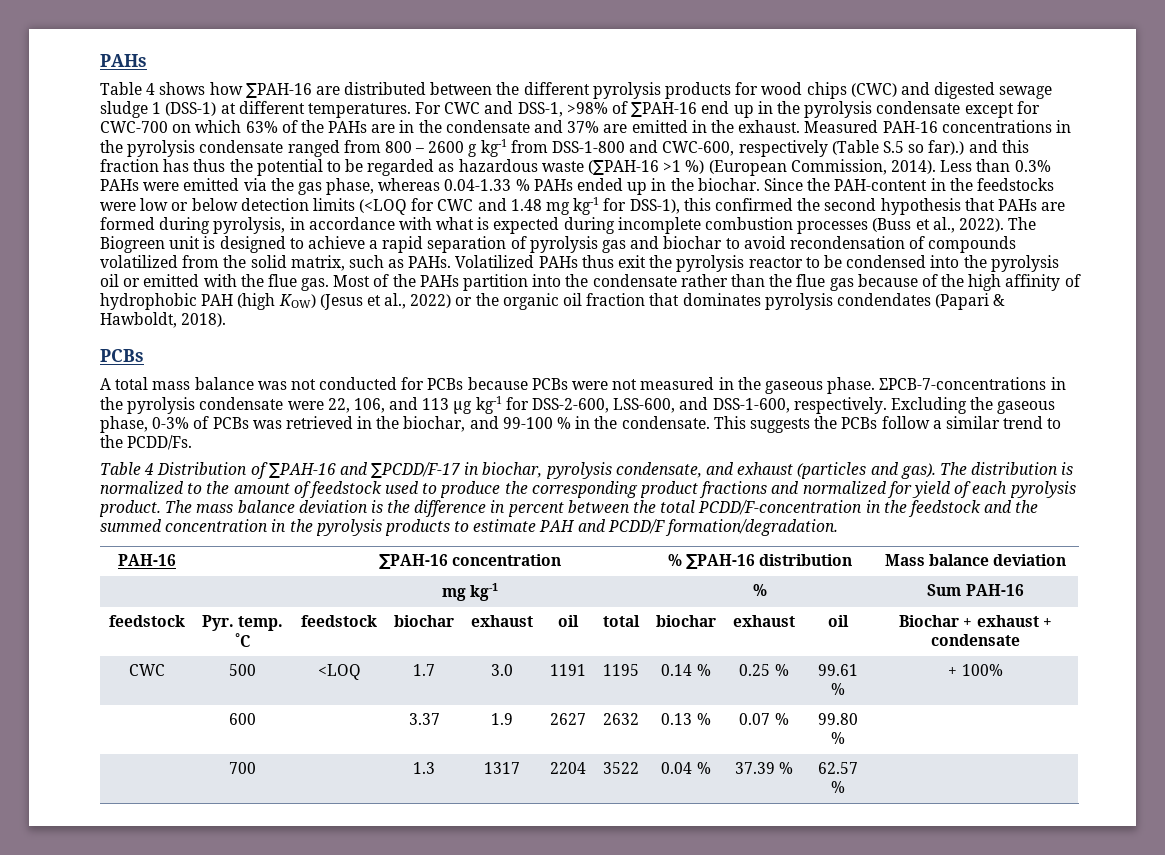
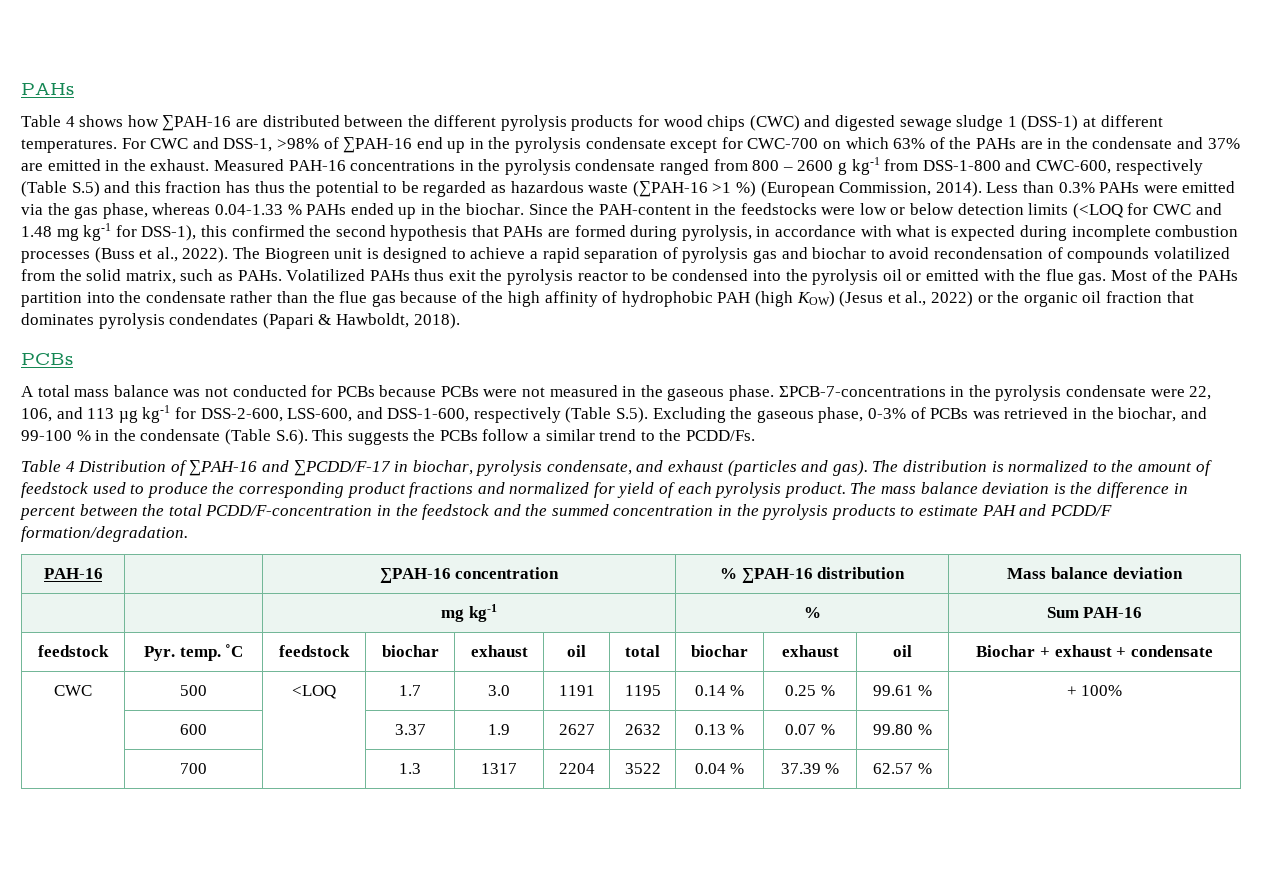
[882,140,965,155] S.5 so far).) -> [71,181,100,197] S.5)
[793,397,887,414] respectively. -> [473,407,649,423] respectively (Table S.5).
[621,416,710,429] condensate. -> [140,429,308,445] condensate (Table S.6).

